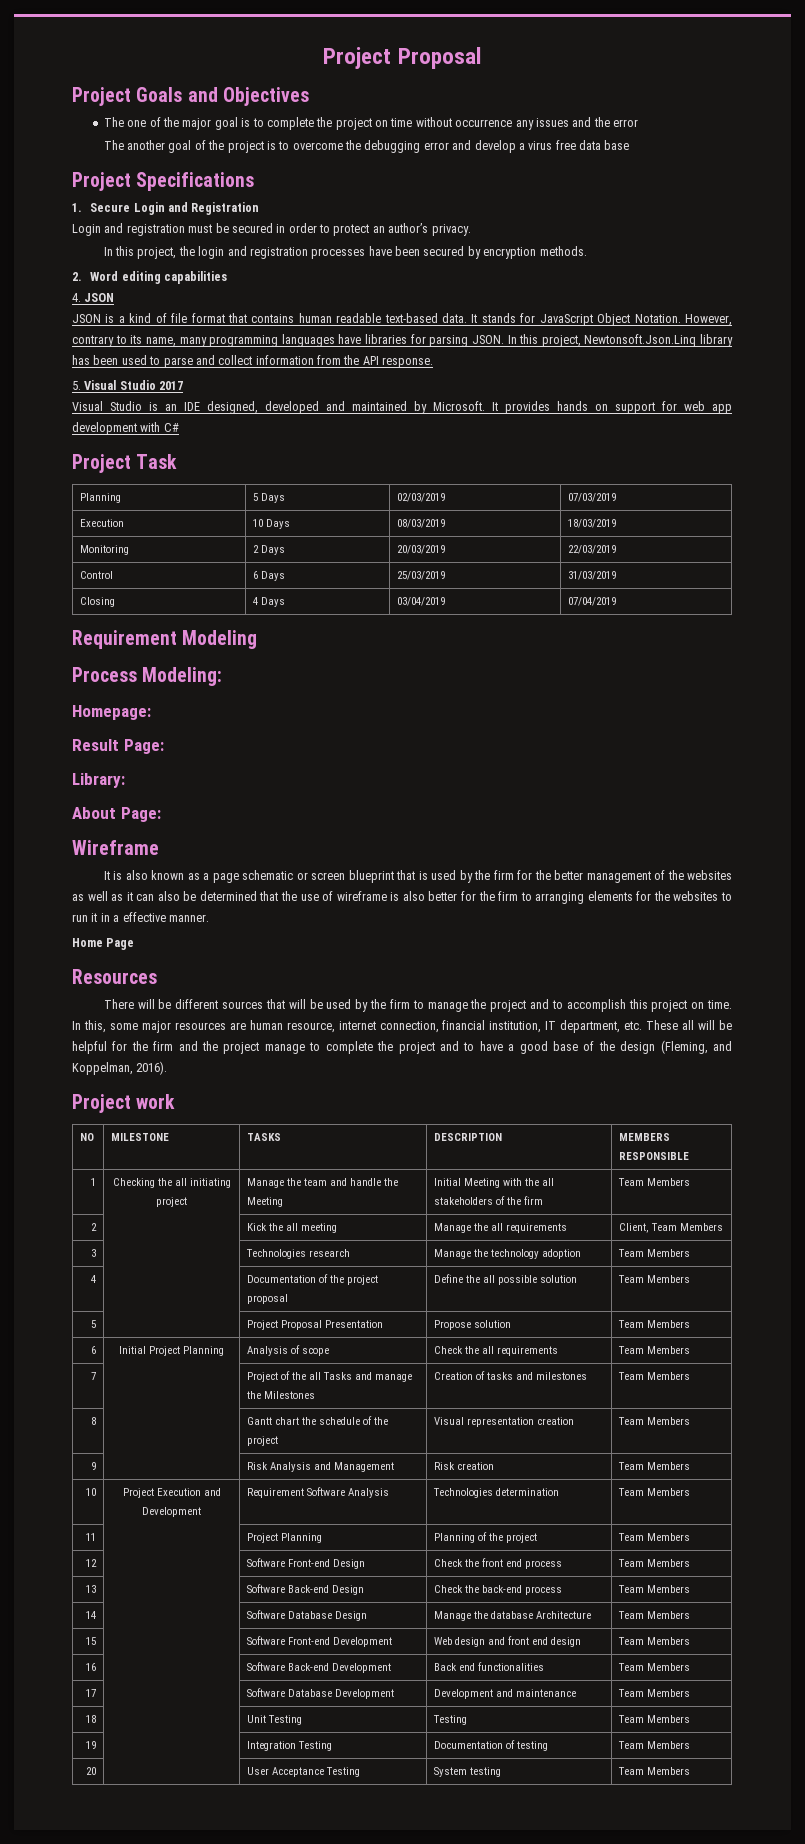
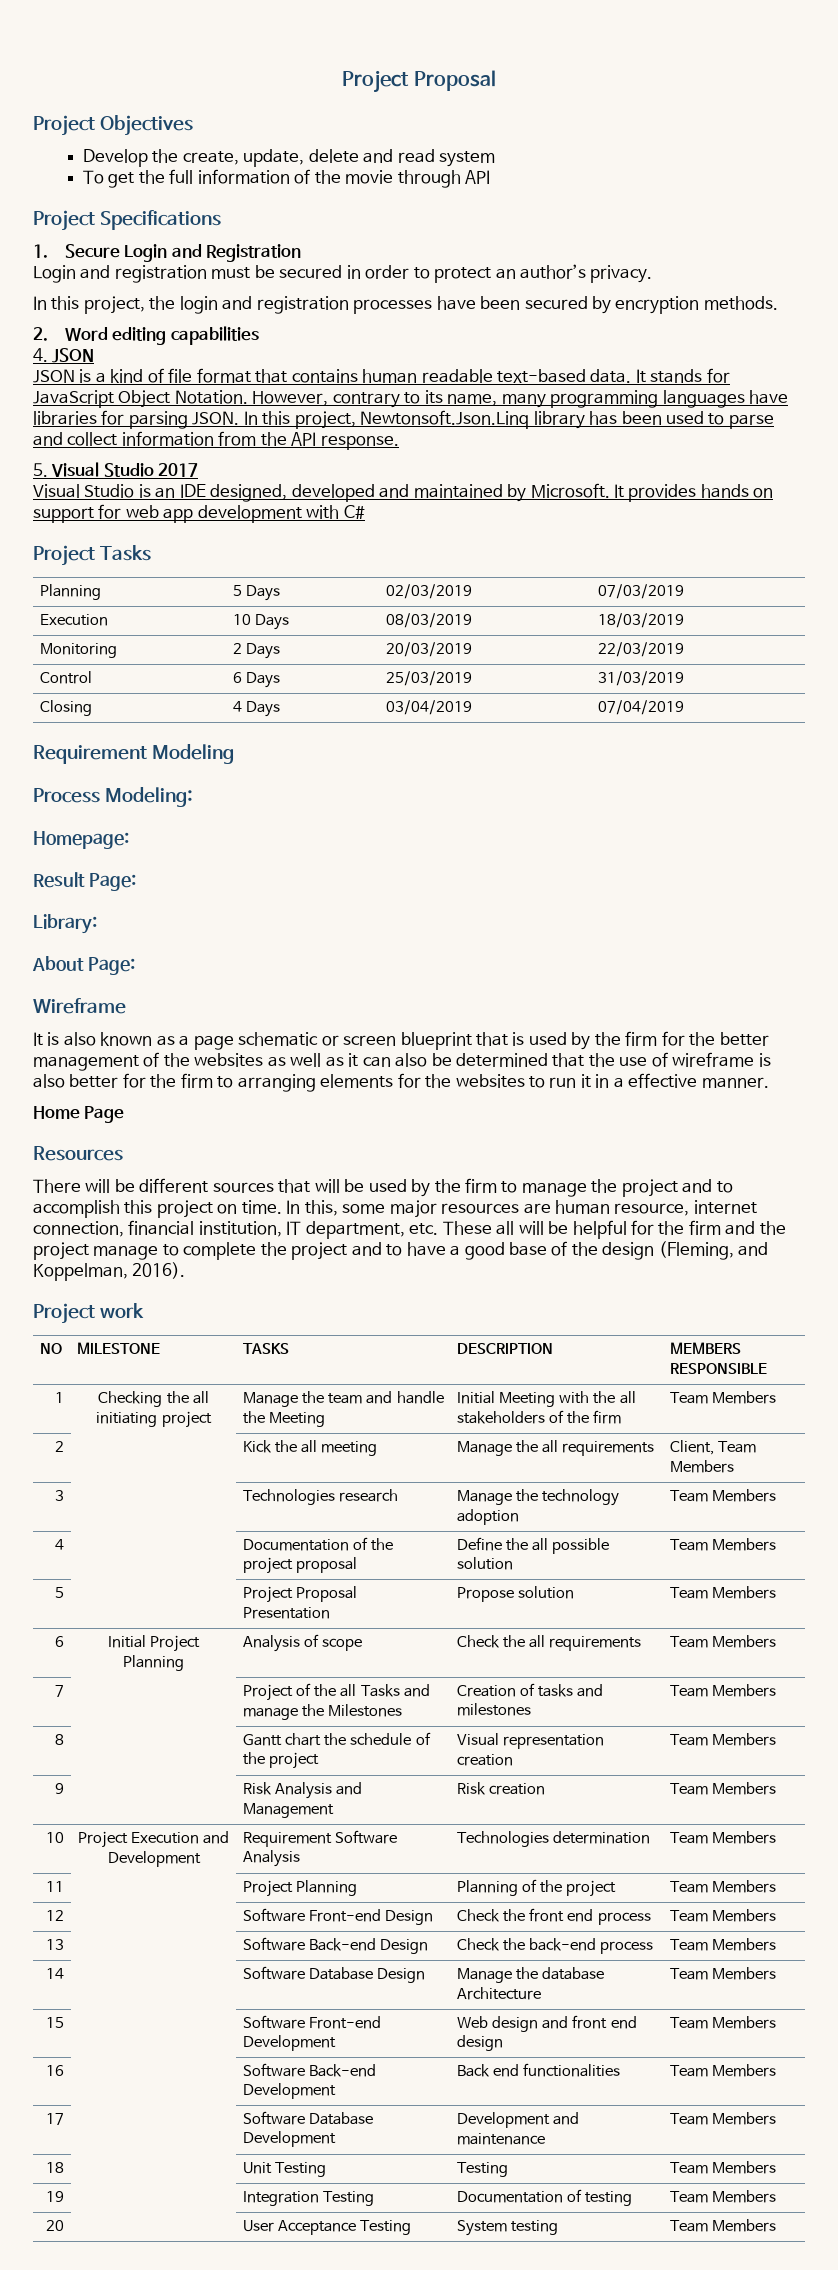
[136,87,218,102] Goals and -> (95, 125) none
[103,117,639,130] [103,140,630,153] The one of the major goal is to complete the project on time without occurrence any issues and the error // The another goal of the project is to overcome the debugging error and develop a virus free data base -> [82,149,496,167] [82,169,490,188] Develop the create, update, delete and read system // To get the full information of the movie through API
[136,454,178,469] Task -> [100,545,152,561] Tasks

